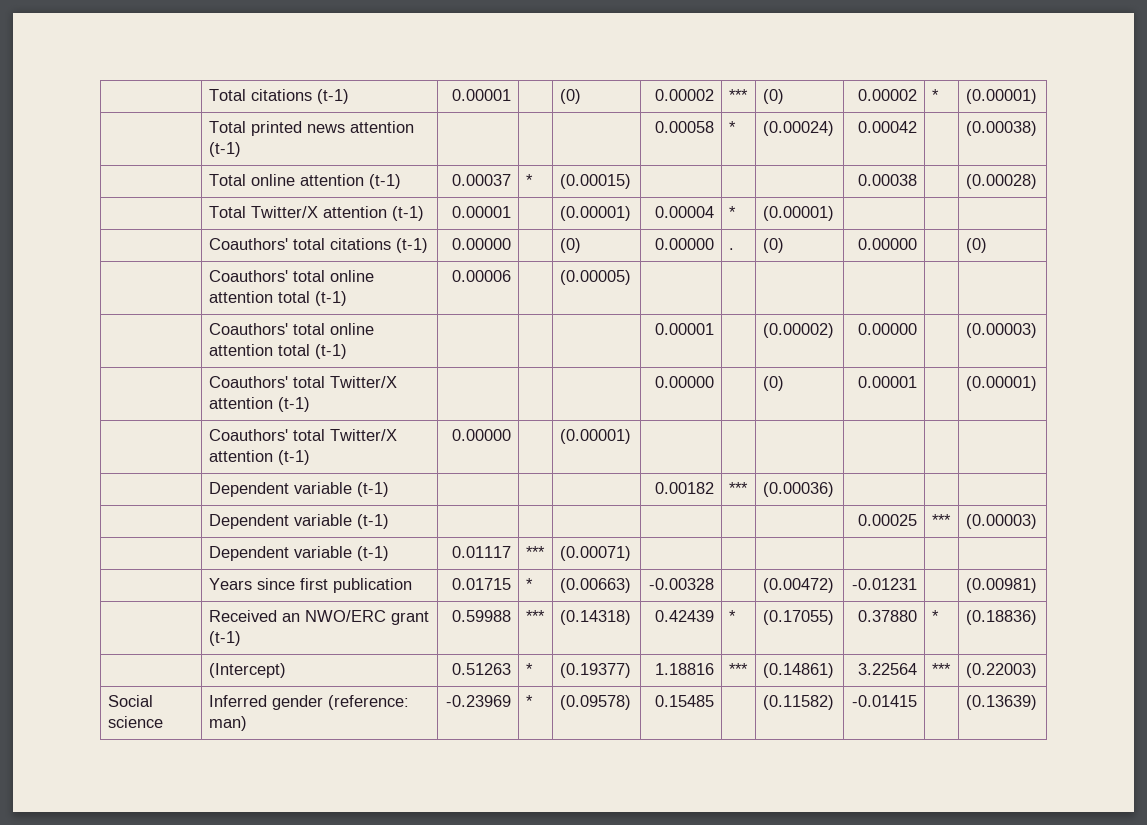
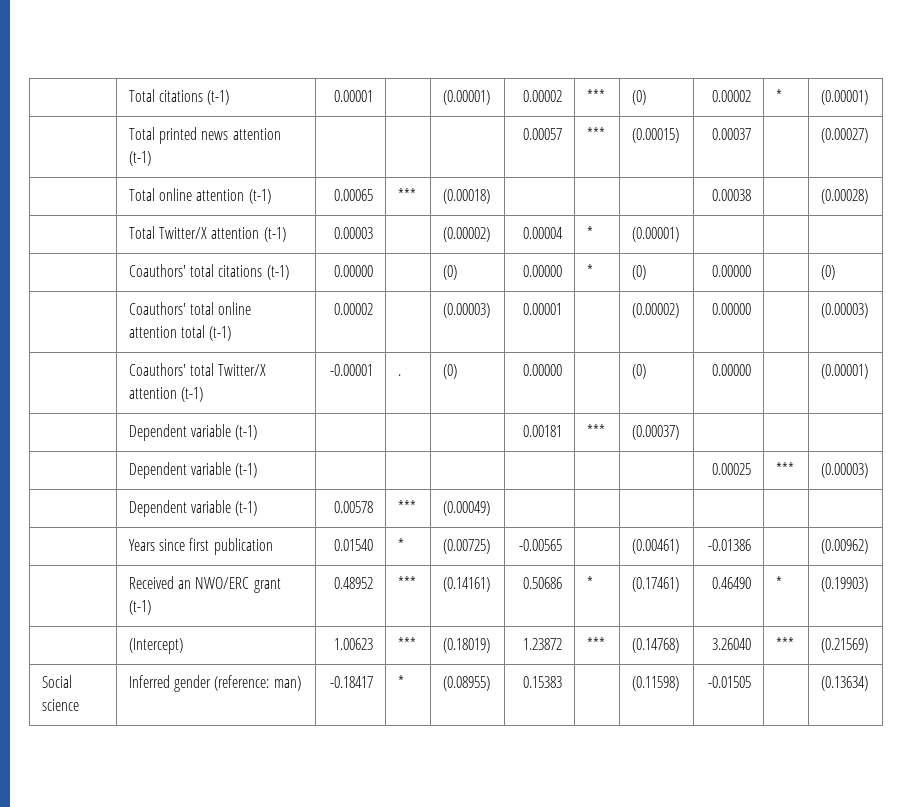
[559,89,581,104] (0) -> [443,90,491,105] (0.00001)
[655,121,715,133] [728,121,736,133] [762,121,834,136] [858,121,918,133] [965,121,1037,136] 0.00058 | * | (0.00024) | 0.00042 | | (0.00038) -> [522,128,562,140] [587,127,606,140] [632,128,680,143] [711,128,751,140] [821,128,869,143] 0.00057 | *** | (0.00015) | 0.00037 | | (0.00027)
[452,174,512,186] [525,174,533,186] [559,174,631,189] 0.00037 | * | (0.00015) -> [333,189,373,201] [398,188,417,201] [443,189,491,204] 0.00065 | *** | (0.00018)
[452,206,512,218] [559,206,631,221] 0.00001 | | (0.00001) -> [333,227,373,239] [443,227,491,242] 0.00003 | | (0.00002)
[728,248,734,250] . -> [587,264,594,277] *
[452,270,512,282] [559,270,631,285] [208,323,374,335] [208,344,347,359] 0.00006 | | (0.00005) | | | | | | // | Coauthors' total online attention total (t-1) | | | -> [333,303,373,315] [443,303,491,318] 0.00002 | | (0.00003)
[655,376,715,388] [762,376,784,391] [858,376,918,388] [965,376,1037,391] [208,429,397,441] [208,450,310,465] | | | 0.00000 | | (0) | 0.00001 | | (0.00001) // | Coauthors' total Twitter/X attention (t-1) -> [329,364,373,376] [398,374,402,376] [443,364,458,379] [522,364,562,376] [632,364,647,379] -0.00001 | . | (0) | 0.00000 | | (0)
[208,482,389,497] [655,482,715,494] [728,482,748,494] [762,482,834,497] | | | | | | // | Dependent variable (t-1) | | | | 0.00182 | *** | (0.00036) -> [129,424,258,441] [522,425,562,437] [587,424,606,437] [632,425,680,440] // | Dependent variable (t-1) | | | | 0.00181 | *** | (0.00037)
[452,546,512,558] [525,546,545,558] [559,546,631,561] 0.01117 | *** | (0.00071) -> [333,501,373,513] [398,500,417,513] [443,501,491,516] 0.00578 | *** | (0.00049)
[452,578,512,590] [525,578,533,590] [559,578,631,593] [649,578,715,590] [762,578,834,593] [852,578,918,590] [965,578,1037,593] 0.01715 | * | (0.00663) | -0.00328 | | (0.00472) | -0.01231 | | (0.00981) -> [333,539,373,551] [398,538,405,551] [443,539,491,554] [518,539,562,551] [632,539,680,554] [707,539,751,551] [821,539,869,554] 0.01540 | * | (0.00725) | -0.00565 | | (0.00461) | -0.01386 | | (0.00962)
[452,610,512,622] [525,610,545,622] [559,610,631,625] [655,610,715,622] [728,610,736,622] [762,610,834,625] [858,610,918,622] [931,610,939,622] [965,610,1037,625] 0.59988 | *** | (0.14318) | 0.42439 | * | (0.17055) | 0.37880 | * | (0.18836) -> [333,577,373,589] [398,576,417,589] [443,577,491,592] [522,577,562,589] [587,576,594,589] [632,577,680,592] [711,577,751,589] [776,576,783,589] [821,577,869,592] 0.48952 | *** | (0.14161) | 0.50686 | * | (0.17461) | 0.46490 | * | (0.19903)
[452,663,512,675] [525,663,533,675] [559,663,631,678] [655,663,715,675] [728,663,748,675] [762,663,834,678] [858,663,918,675] [931,663,951,675] [965,663,1037,678] 0.51263 | * | (0.19377) | 1.18816 | *** | (0.14861) | 3.22564 | *** | (0.22003) -> [333,638,373,650] [398,637,417,650] [443,638,491,653] [522,638,562,650] [587,637,606,650] [632,638,680,653] [711,638,751,650] [776,637,795,650] [821,638,869,653] 1.00623 | *** | (0.18019) | 1.23872 | *** | (0.14768) | 3.26040 | *** | (0.21569)
[446,695,512,707] [525,695,533,707] [559,695,631,710] [655,695,715,707] [762,695,834,710] [852,695,918,707] [965,695,1037,710] -0.23969 | * | (0.09578) | 0.15485 | | (0.11582) | -0.01415 | | (0.13639) -> [329,676,373,688] [398,675,405,688] [443,676,491,691] [522,676,562,688] [632,676,680,691] [707,676,751,688] [821,676,869,691] -0.18417 | * | (0.08955) | 0.15383 | | (0.11598) | -0.01505 | | (0.13634)

